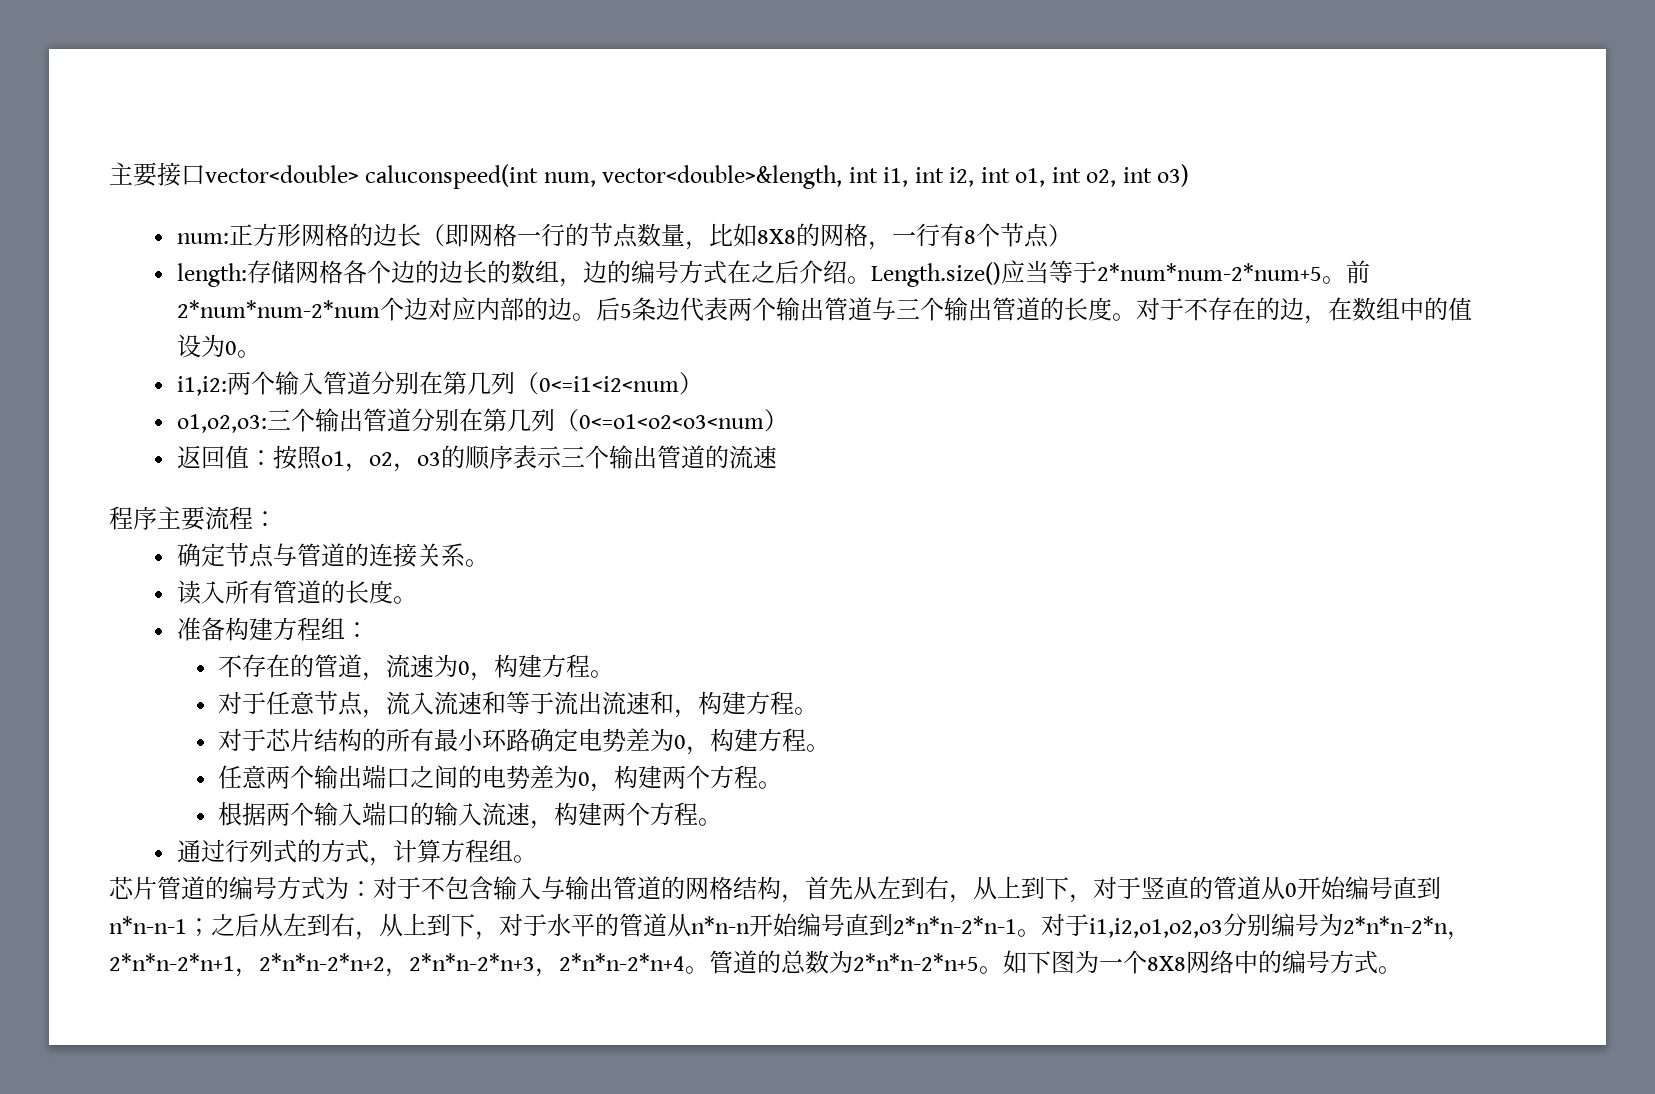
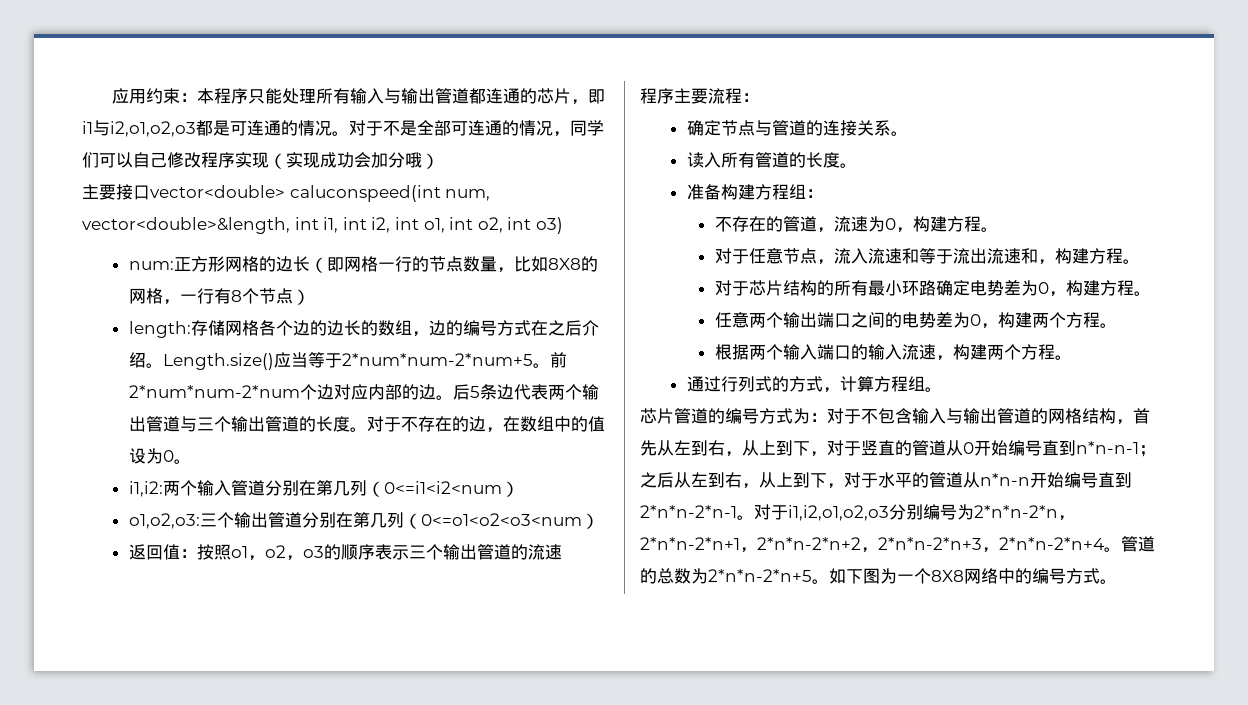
(109, 173) none -> [111,88,605,105] [82,120,604,137] [82,152,439,169] 应用约束：本程序只能处理所有输入与输出管道都连通的芯片，即i1与i2,o1,o2,o3都是可连通的情况。对于不是全部可连通的情况，同学们可以自己修改程序实现（实现成功会加分哦） //

